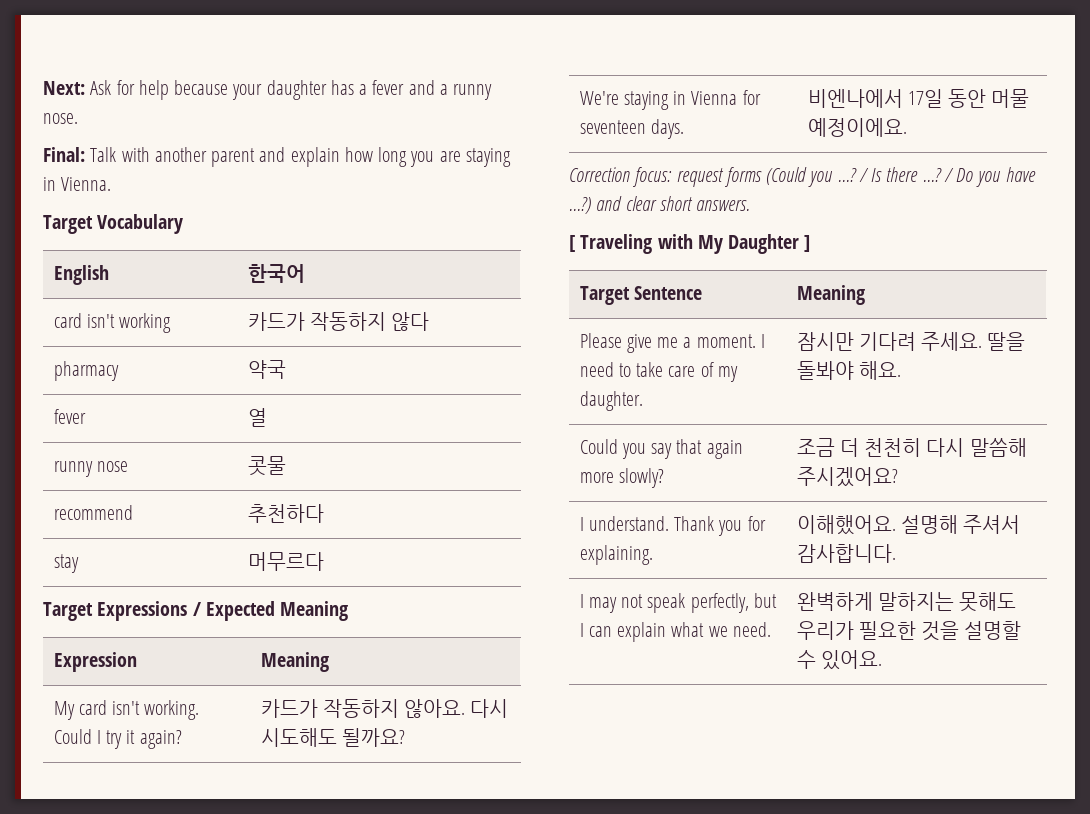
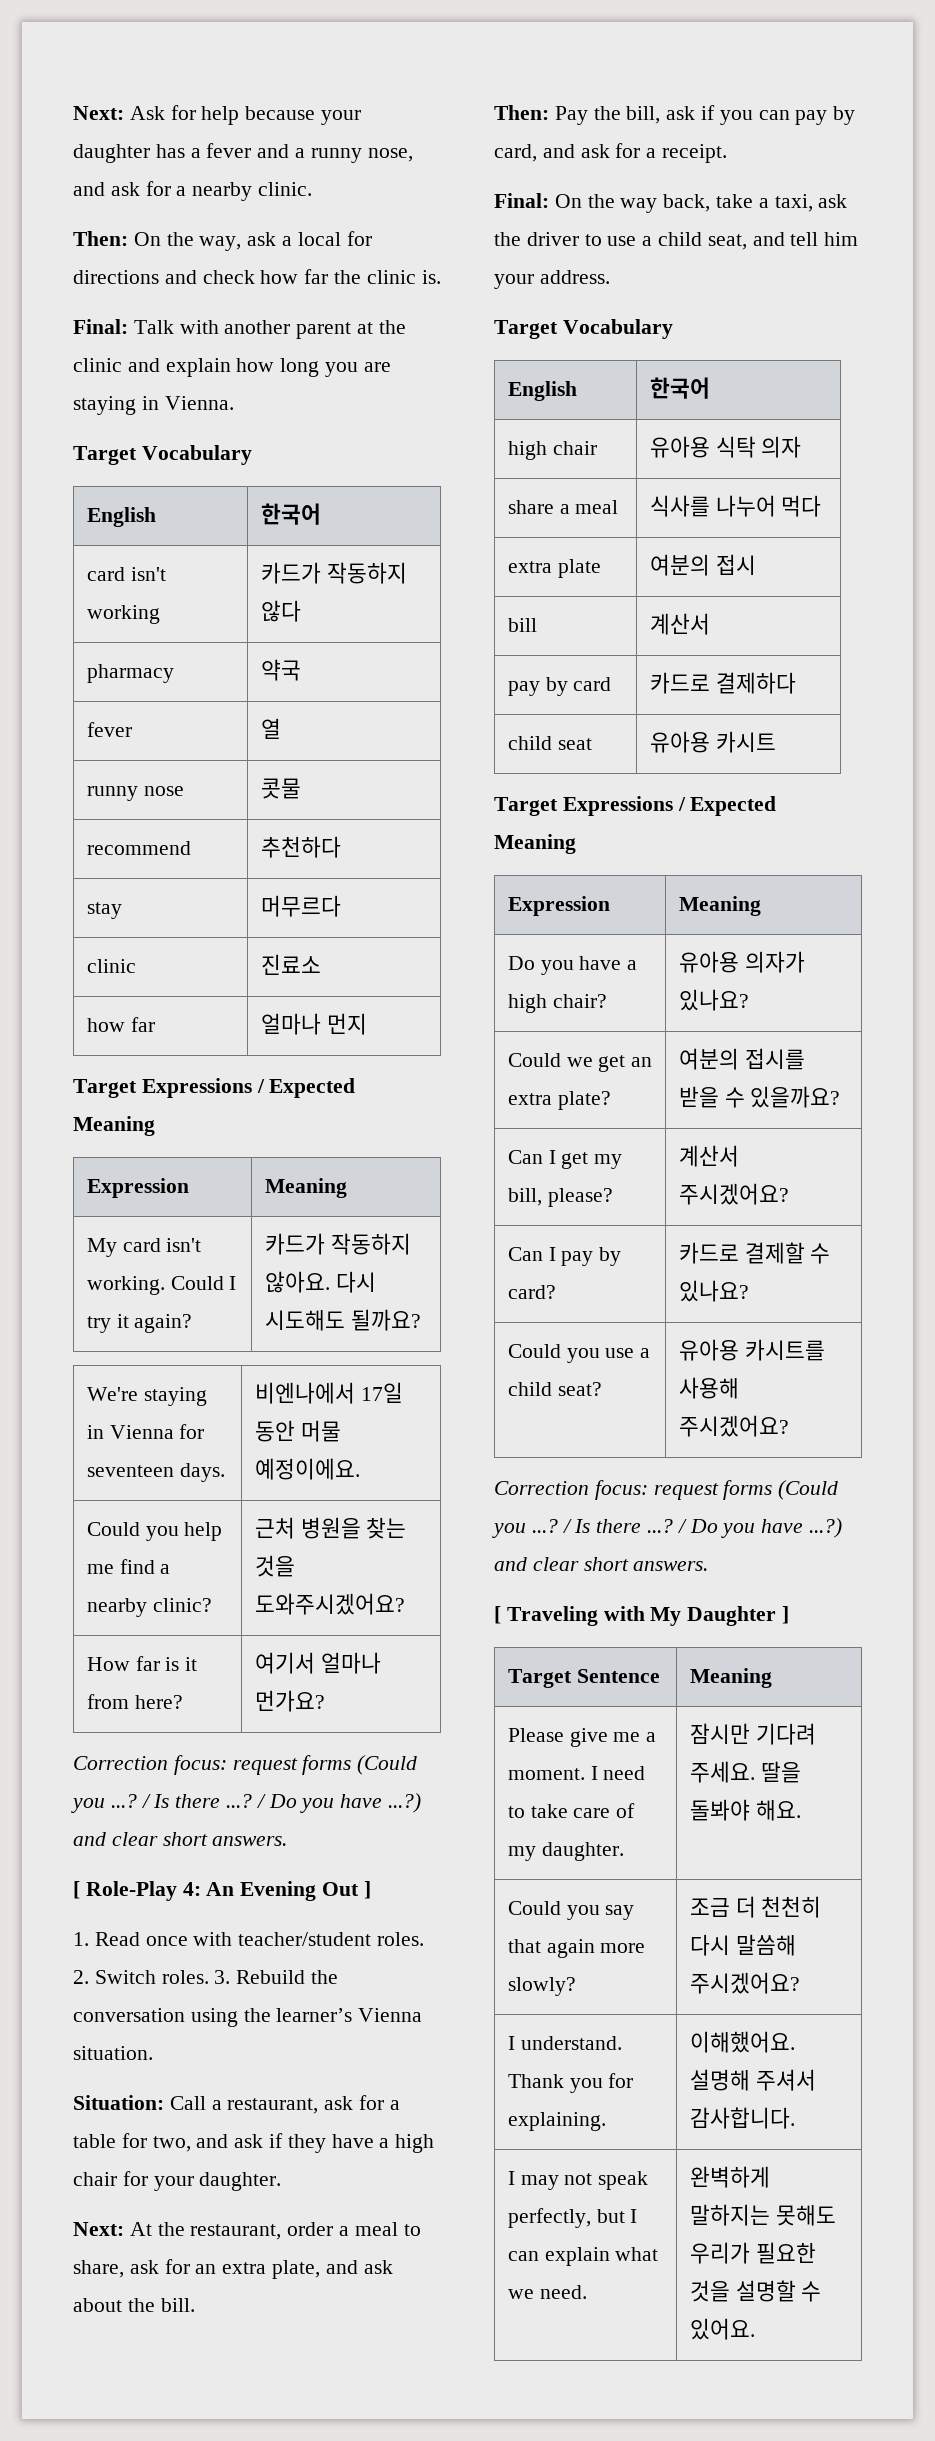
[43,113,78,124] nose. -> [367,148,413,162] [73,181,313,201] [73,231,372,251] [73,269,441,284] nose, and ask for a nearby clinic. // Then: On the way, ask a local for directions and check how far the clinic is.
(256, 157) none -> [357,320,406,334] [73,358,122,372] at the clinic
(324, 561) none -> [86,959,136,973] [260,954,321,975] [86,1017,155,1032] [260,1013,367,1035] // clinic | 진료소 // how far | 얼마나 먼지
(907, 127) none -> [86,1522,223,1541] [86,1559,171,1574] [86,1598,212,1617] [254,1517,407,1539] [254,1555,295,1577] [254,1593,405,1615] [86,1656,198,1671] [86,1694,183,1709] [254,1652,381,1674] [254,1690,325,1712] [73,1755,418,1775] [71,1793,422,1813] [73,1832,288,1846] [73,1881,371,1901] [73,1932,425,1946] [73,1970,339,1984] [73,2008,423,2027] [73,2046,153,2060] [73,2095,400,2114] [73,2133,435,2153] [73,2171,282,2191] [73,2222,421,2240] [73,2259,393,2279] [73,2298,195,2312] [494,105,856,125] [494,143,728,163] [494,193,848,213] [494,232,859,250] [494,270,610,289] [494,319,673,339] [507,381,577,401] [649,377,710,399] [507,441,597,460] [649,436,802,458] [507,500,619,514] [649,495,822,517] [507,559,601,578] [649,554,756,576] [507,618,537,632] [649,613,710,635] [507,677,612,696] [649,672,796,694] [507,736,592,750] [649,731,776,753] [494,796,777,816] [494,834,576,854] [507,896,610,916] [678,896,761,916] [507,956,638,975] [507,994,607,1013] [678,951,805,973] [678,989,749,1011] [507,1053,653,1072] [507,1091,611,1110] [678,1048,805,1070] [678,1086,841,1108] [507,1150,623,1169] [507,1188,613,1207] [678,1145,739,1167] [678,1183,789,1205] [507,1247,622,1266] [507,1285,556,1299] [678,1242,831,1264] [678,1280,749,1302] [507,1344,651,1363] [507,1382,602,1396] [678,1339,825,1361] [678,1377,739,1399] [678,1415,789,1437] // Could you help me find a nearby clinic? | 근처 병원을 찾는 것을 도와주시겠어요? // How far is it from here? | 여기서 얼마나 먼가요? // Correction focus: request forms (Could you ...? / Is there ...? / Do you have ...?) and clear short answers. // [ Role-Play 4: An Evening Out ] // 1. Read once with teacher/student roles. 2. Switch roles. 3. Rebuild the conversation using the learner’s Vienna situation. // Situation: Call a restaurant, ask for a table for two, and ask if they have a high chair for your daughter. // Next: At the restaurant, order a meal to share, ask for an extra plate, and ask about the bill. // Then: Pay the bill, ask if you can pay by card, and ask for a receipt. // Final: On the way back, take a taxi, ask the driver to use a child seat, and tell him your address. // Target Vocabulary // English | 한국어 // high chair | 유아용 식탁 의자 // share a meal | 식사를 나누어 먹다 // extra plate | 여분의 접시 // bill | 계산서 // pay by card | 카드로 결제하다 // child seat | 유아용 카시트 // Target Expressions / Expected Meaning // Expression | Meaning // Do you have a high chair? | 유아용 의자가 있나요? // Could we get an extra plate? | 여분의 접시를 받을 수 있을까요? // Can I get my bill, please? | 계산서 주시겠어요? // Can I pay by card? | 카드로 결제할 수 있나요? // Could you use a child seat? | 유아용 카시트를 사용해 주시겠어요?

